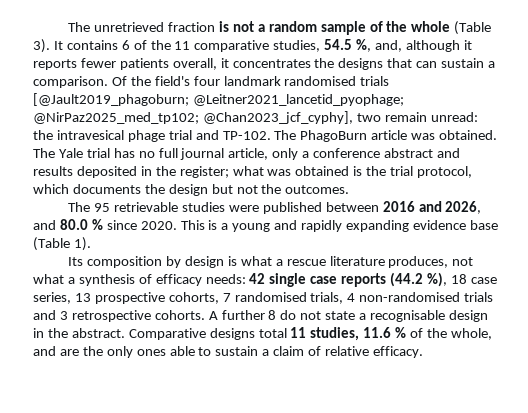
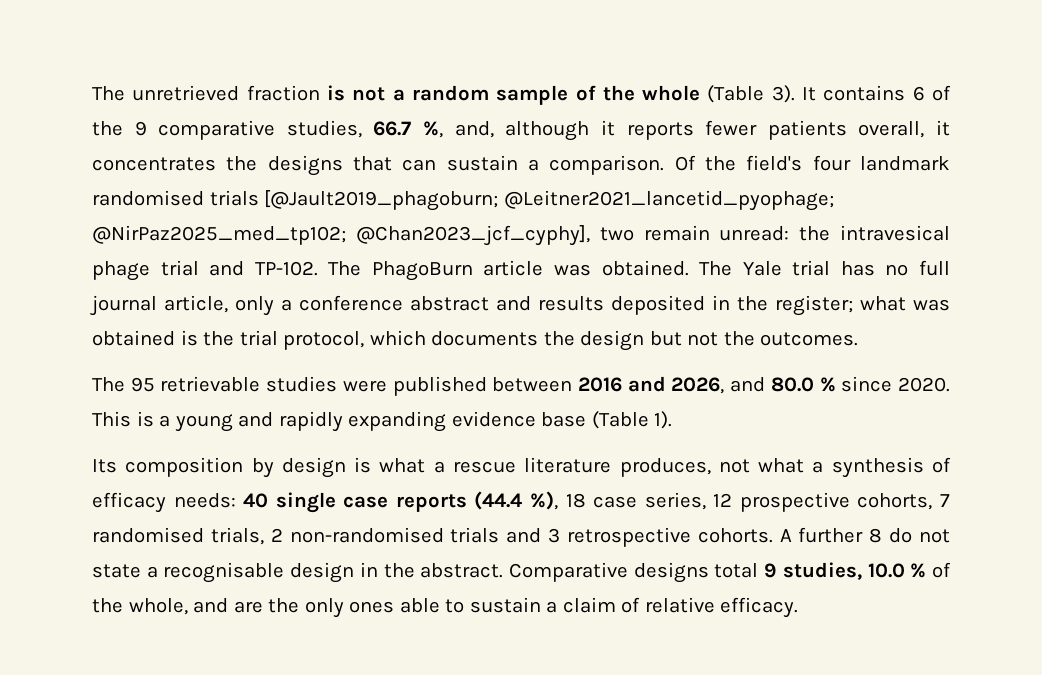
[174,41,191,50] 11 -> [134,121,147,136] 9
[324,39,353,50] 54.5 -> [373,121,412,136] 66.7
[249,273,266,284] 42 -> [243,493,269,508] 40
[390,272,424,287] (44.2 -> [474,491,523,510] (44.4
[74,293,91,302] 13 -> [713,493,733,507] 12
[347,293,356,302] 4 -> [270,528,283,542] 2
[290,327,392,341] 11 studies, 11.6 -> [764,562,905,580] 9 studies, 10.0

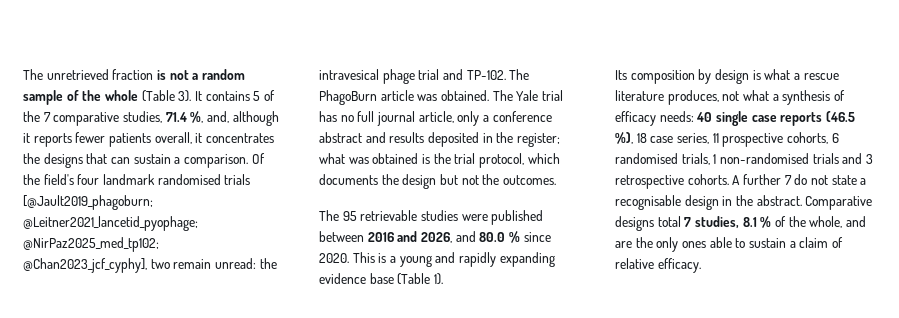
[912,85,951,101] [92,121,147,136] 6 of the 9 -> [253,90,275,101] [23,111,51,122] 5 of the 7
[373,121,412,136] 66.7 -> [165,112,187,122] 71.4
[474,491,523,510] (44.4 -> [825,111,855,122] (46.5
[713,493,733,507] 12 -> [712,133,719,143] 11
[939,494,950,507] 7 -> [831,133,839,143] 6
[270,528,283,542] 2 -> [713,154,717,164] 1
[869,528,883,543] 8 -> [784,175,792,185] 7
[764,562,905,580] 9 studies, 10.0 -> [684,216,757,229] 7 studies, 8.1

